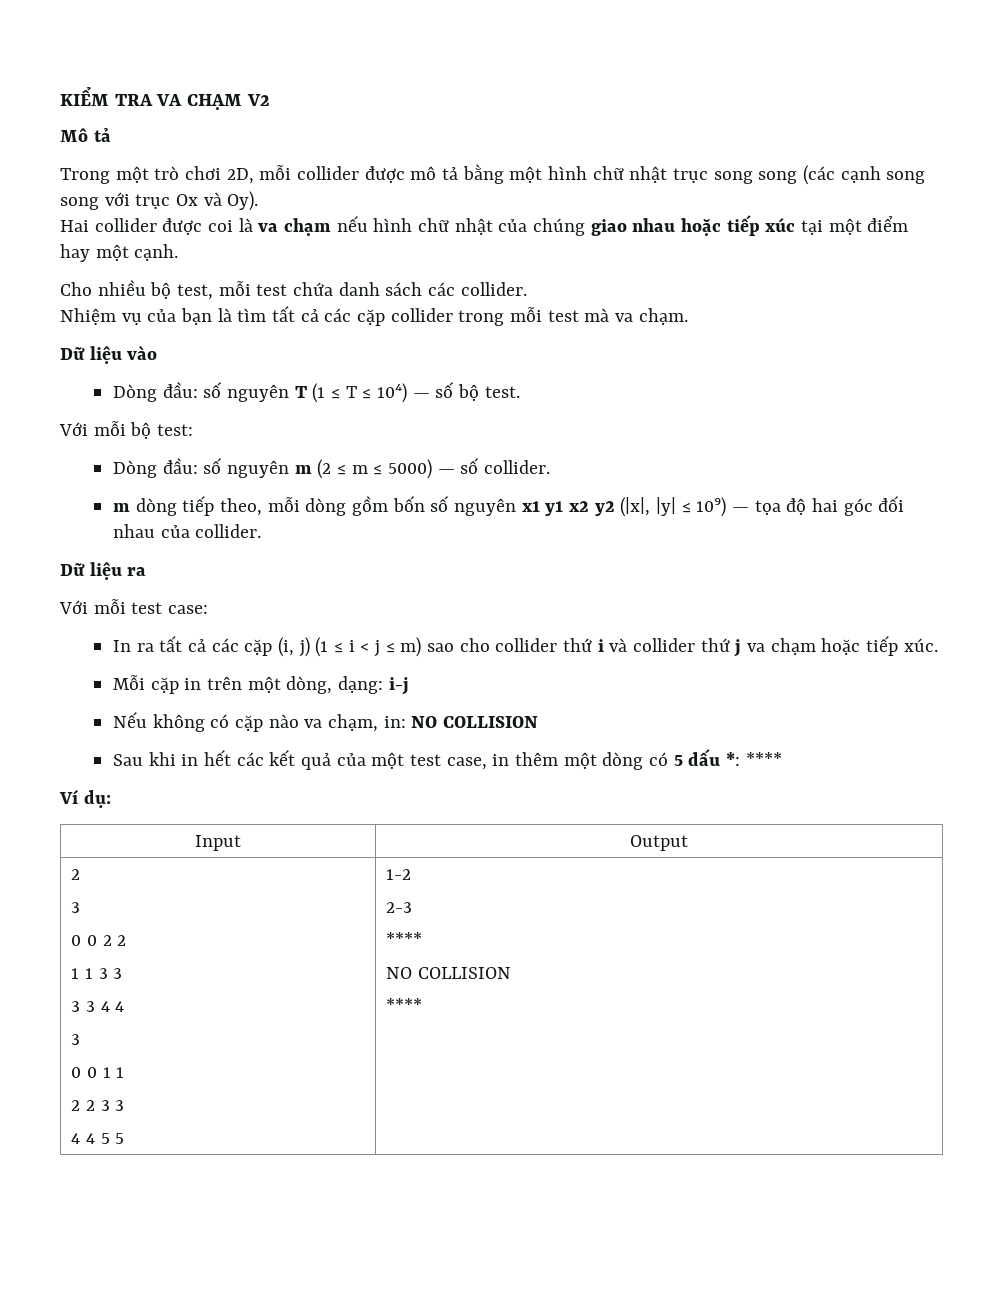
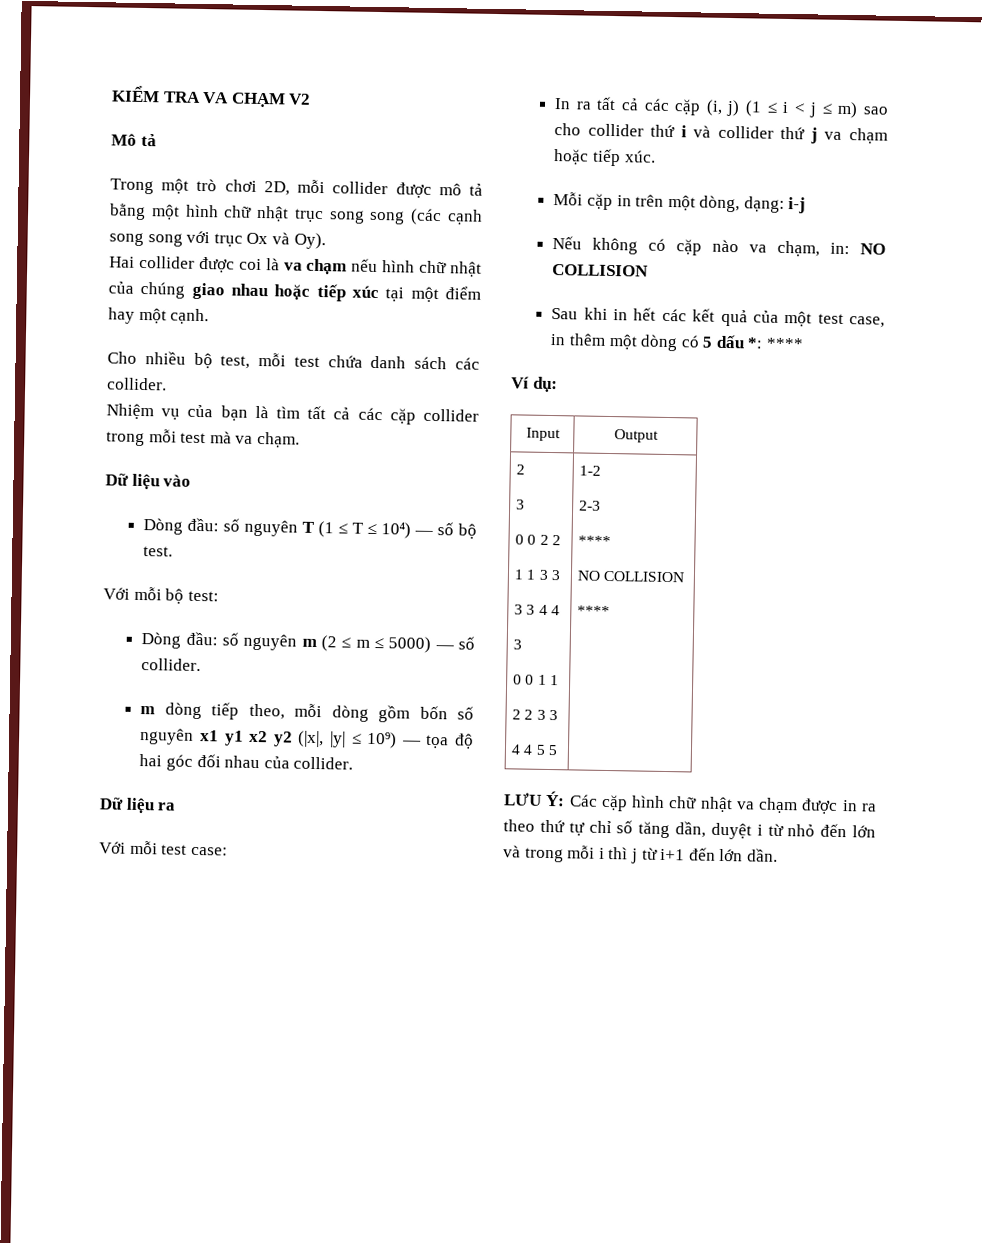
(423, 1005) none -> [504,790,877,814] [503,819,876,840] [503,845,778,864] // LƯU Ý: Các cặp hình chữ nhật va chạm được in ra theo thứ tự chỉ số tăng dần, duyệt i từ nhỏ đến lớn và trong mỗi i thì j từ i+1 đến lớn dần.

